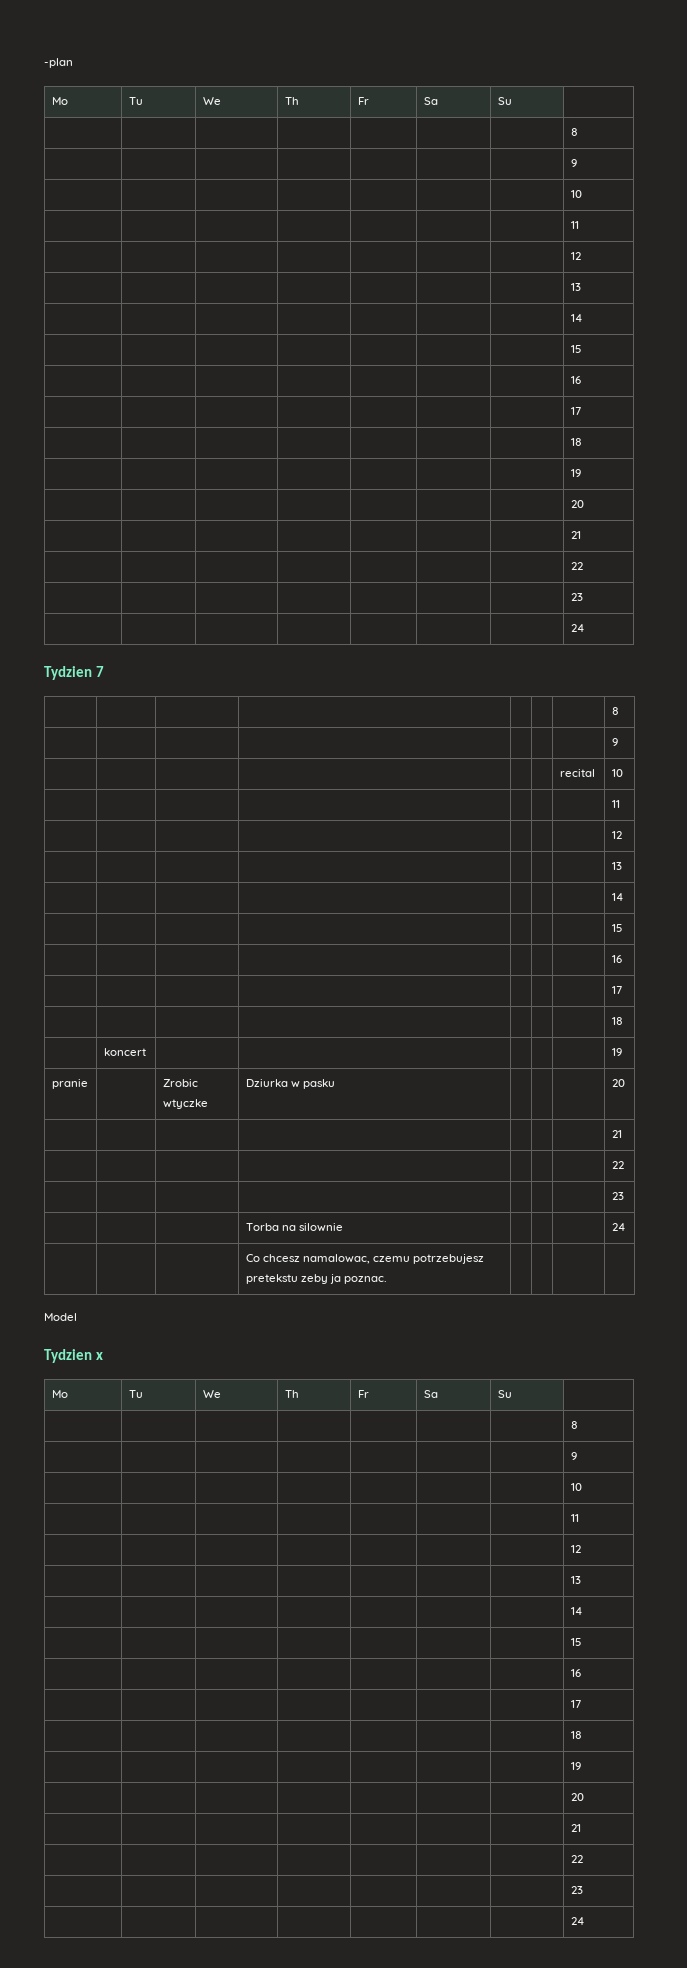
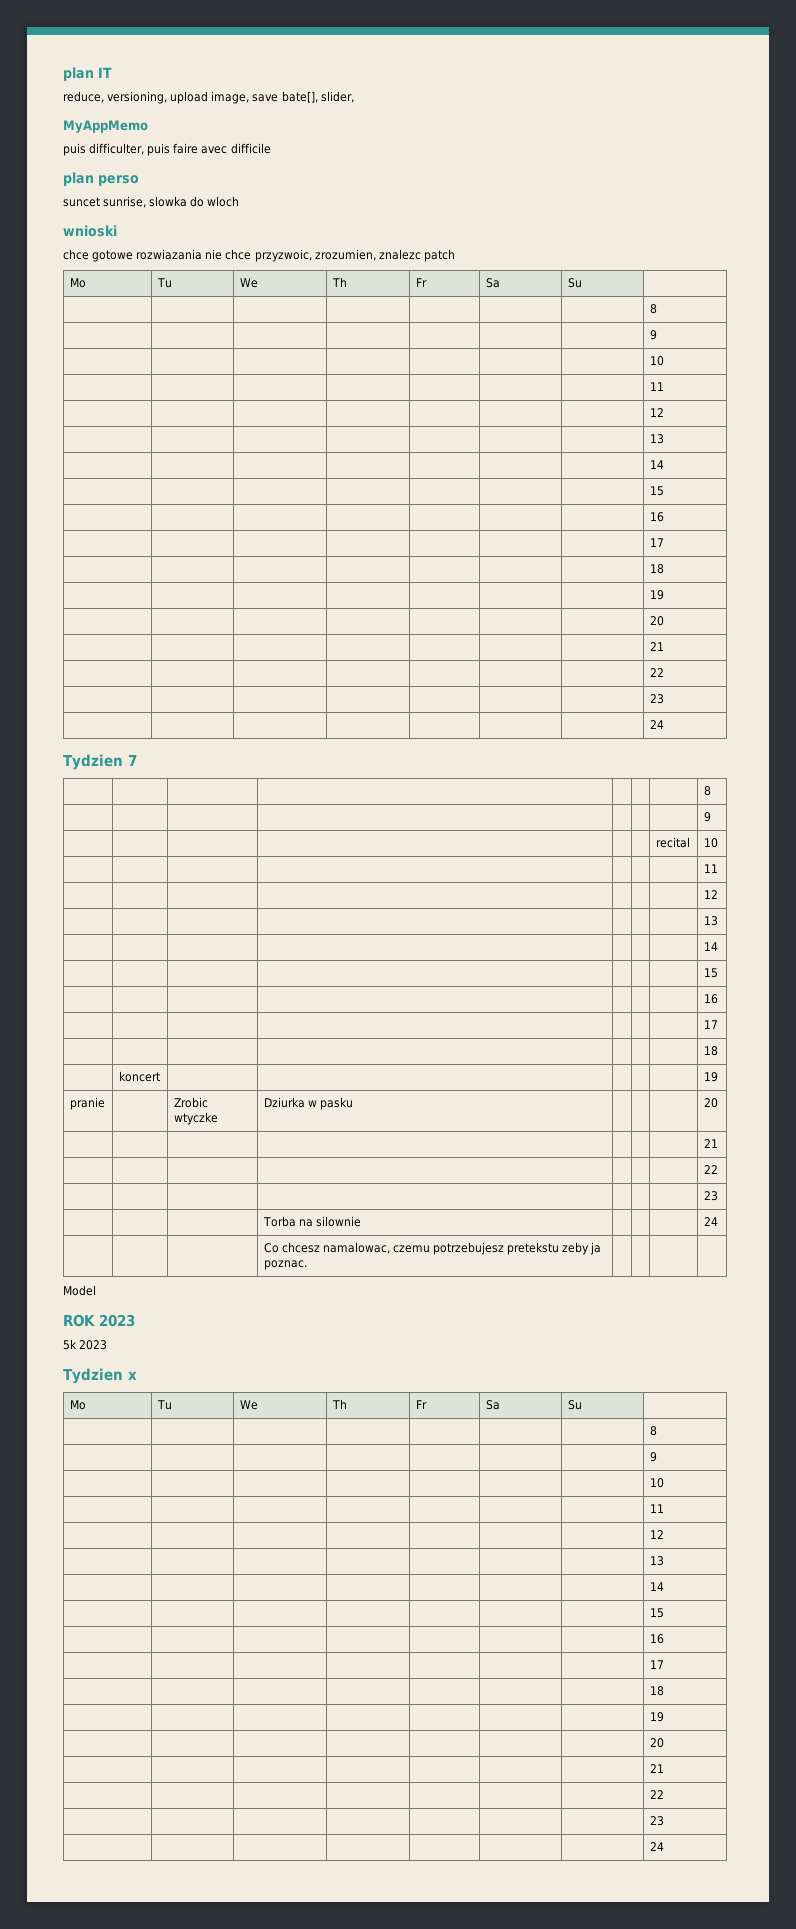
[44,58,73,68] -plan -> [63,67,112,81] [63,91,354,104] [63,120,148,133] [63,143,271,156] [63,172,139,186] [63,196,240,208] [63,225,117,237] [63,249,455,262] plan IT // reduce, versioning, upload image, save bate[], slider, // MyAppMemo // puis difficulter, puis faire avec difficile // plan perso // suncet sunrise, slowka do wloch // wnioski // chce gotowe rozwiazania nie chce przyzwoic, zrozumien, znalezc patch
(77, 1317) none -> [63,1314,135,1327] [63,1339,108,1350] // ROK 2023 // 5k 2023

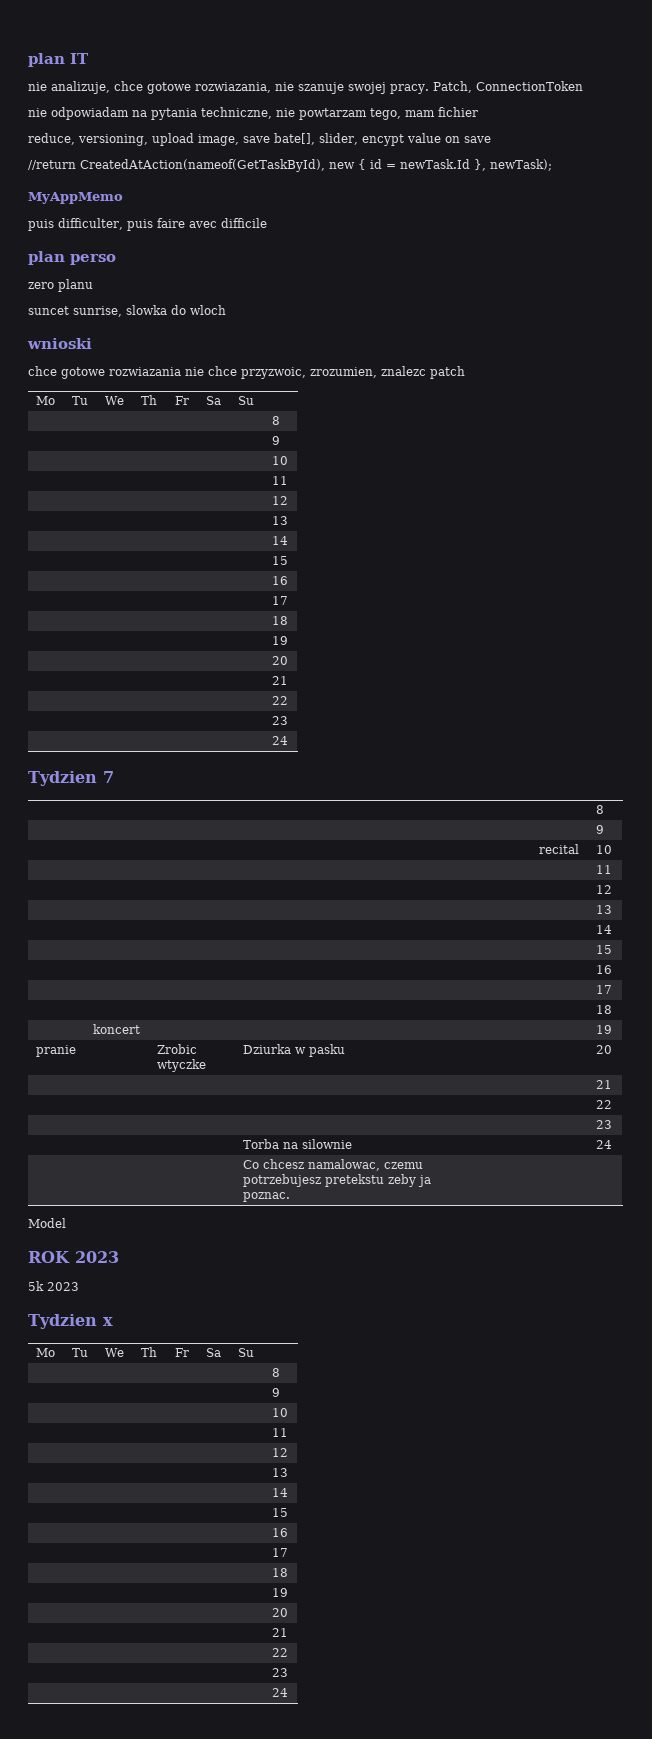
(112, 72) none -> [28,81,583,94] [28,107,478,120] // nie analizuje, chce gotowe rozwiazania, nie szanuje swojej pracy. Patch, ConnectionToken // nie odpowiadam na pytania techniczne, nie powtarzam tego, mam fichier
(354, 97) none -> [361,133,491,146] [28,159,552,172] encypt value on save // //return CreatedAtAction(nameof(GetTaskById), new { id = newTask.Id }, newTask);
(139, 180) none -> [28,279,93,292] // zero planu

